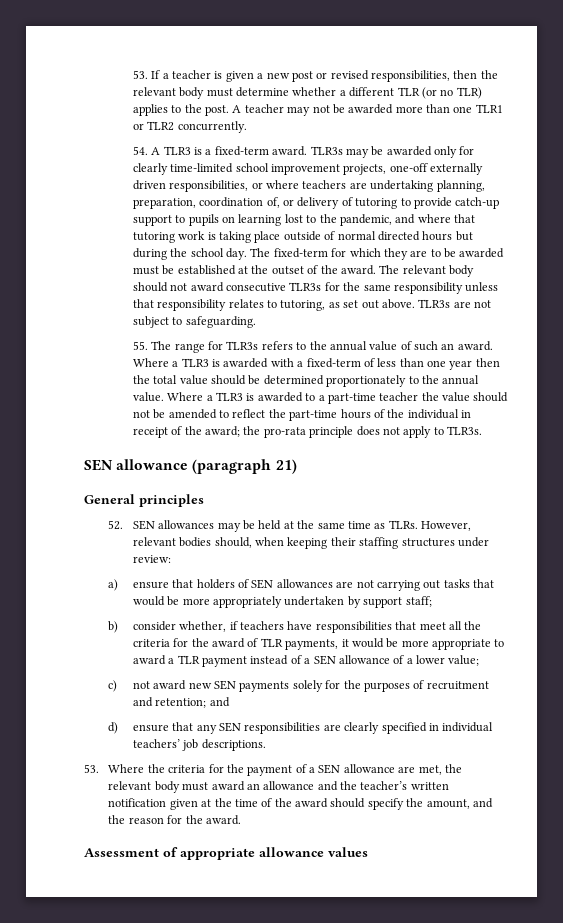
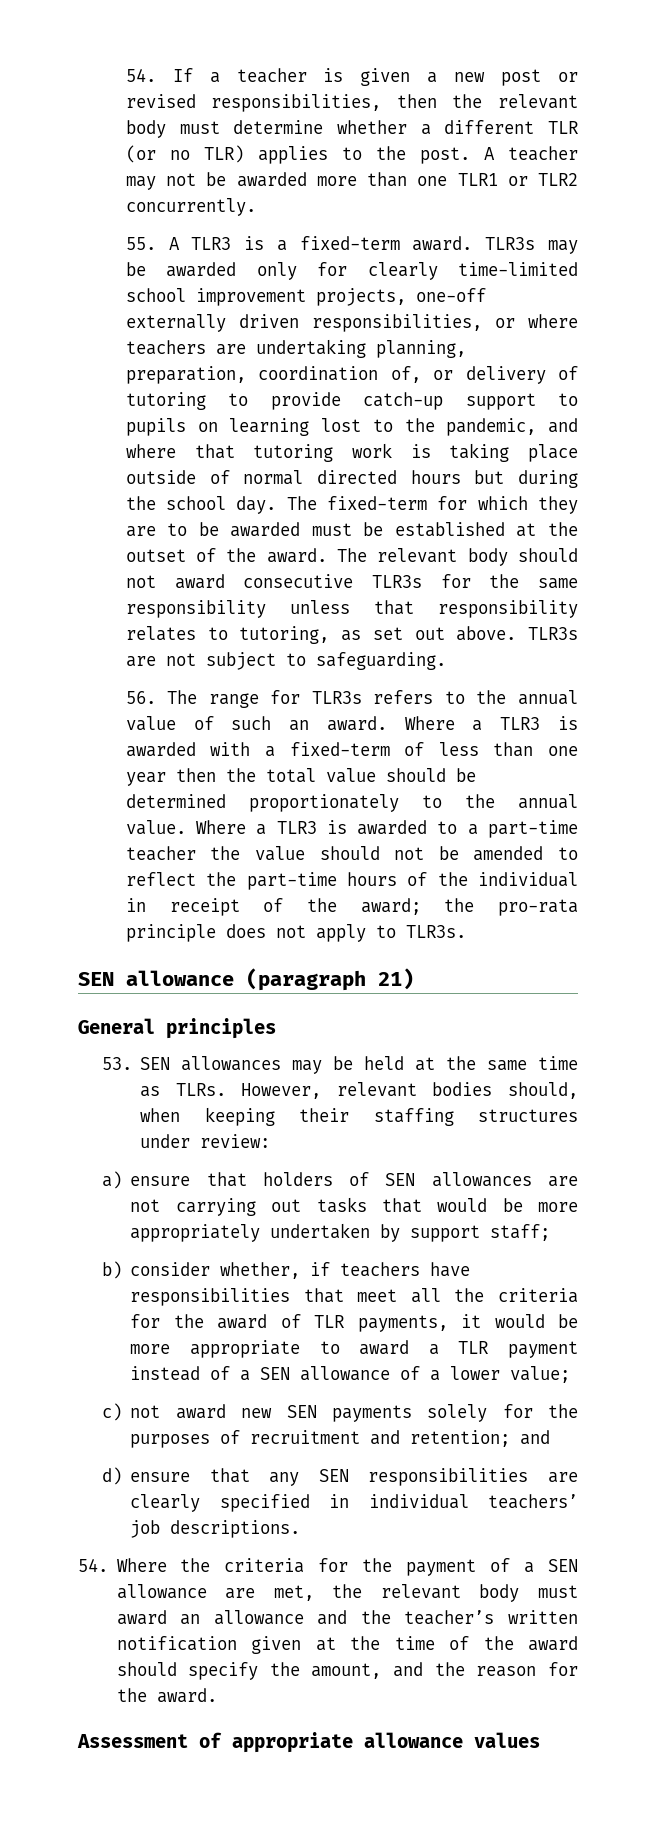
[132,70,148,79] 53. -> [125,68,156,82] 54.
[132,146,148,155] 54. -> [125,237,156,250] 55.
[132,341,148,350] 55. -> [125,691,156,704] 56.
[108,520,124,530] 52. -> [101,1057,132,1070] 53.
[84,764,99,773] 53. -> [78,1558,108,1572] 54.

